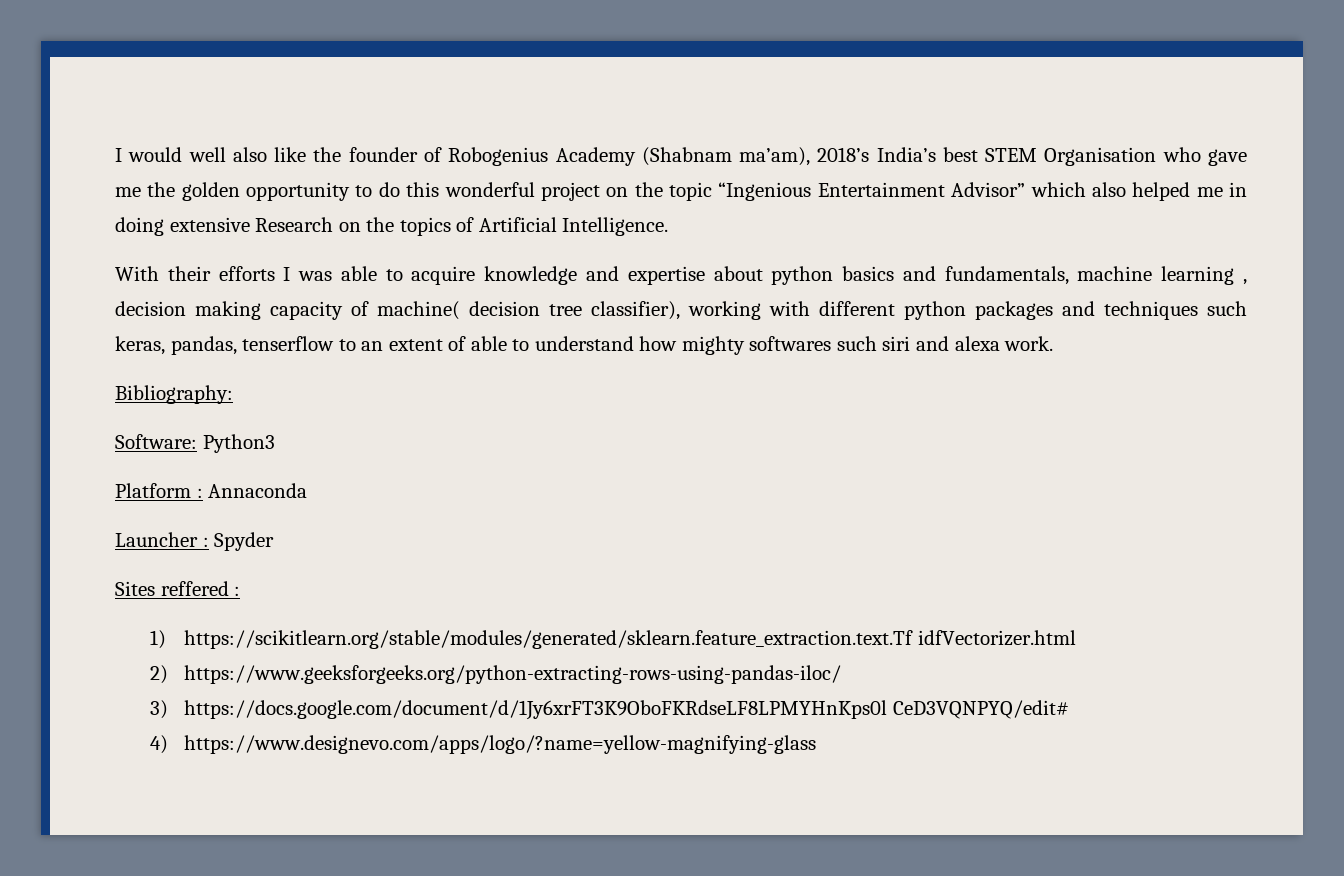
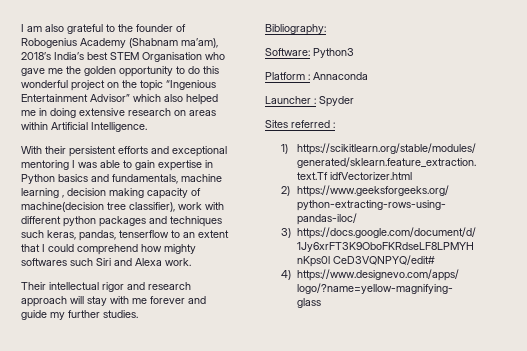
[115,147,307,162] I would well also like -> [21,24,115,34] I am also grateful to
[255,217,475,236] Research on the topics of -> [128,108,216,116] [21,122,48,130] research on areas within
[218,266,834,285] efforts I was able to acquire knowledge and expertise about python -> [69,146,227,157] [21,160,213,171] [21,174,55,184] persistent efforts and exceptional mentoring I was able to gain expertise in Python
[377,301,540,320] machine( decision -> [21,202,104,212] machine(decision
[688,301,761,320] working -> [178,202,202,210] work
[448,336,1054,355] of able to understand how mighty softwares such siri and alexa work. -> [21,244,196,255] [21,258,191,266] [21,282,191,292] [21,296,206,307] [21,310,138,320] that I could comprehend how mighty softwares such Siri and Alexa work. // Their intellectual rigor and research approach will stay with me forever and guide my further studies.
[160,581,229,596] reffered -> [291,120,330,128] referred

